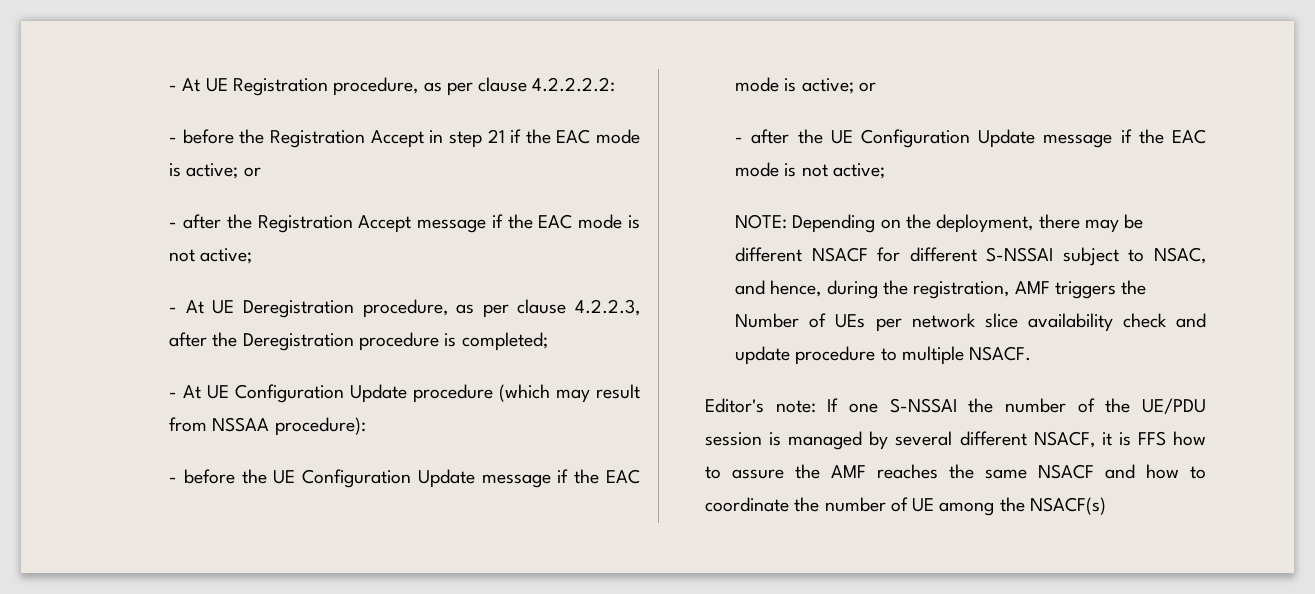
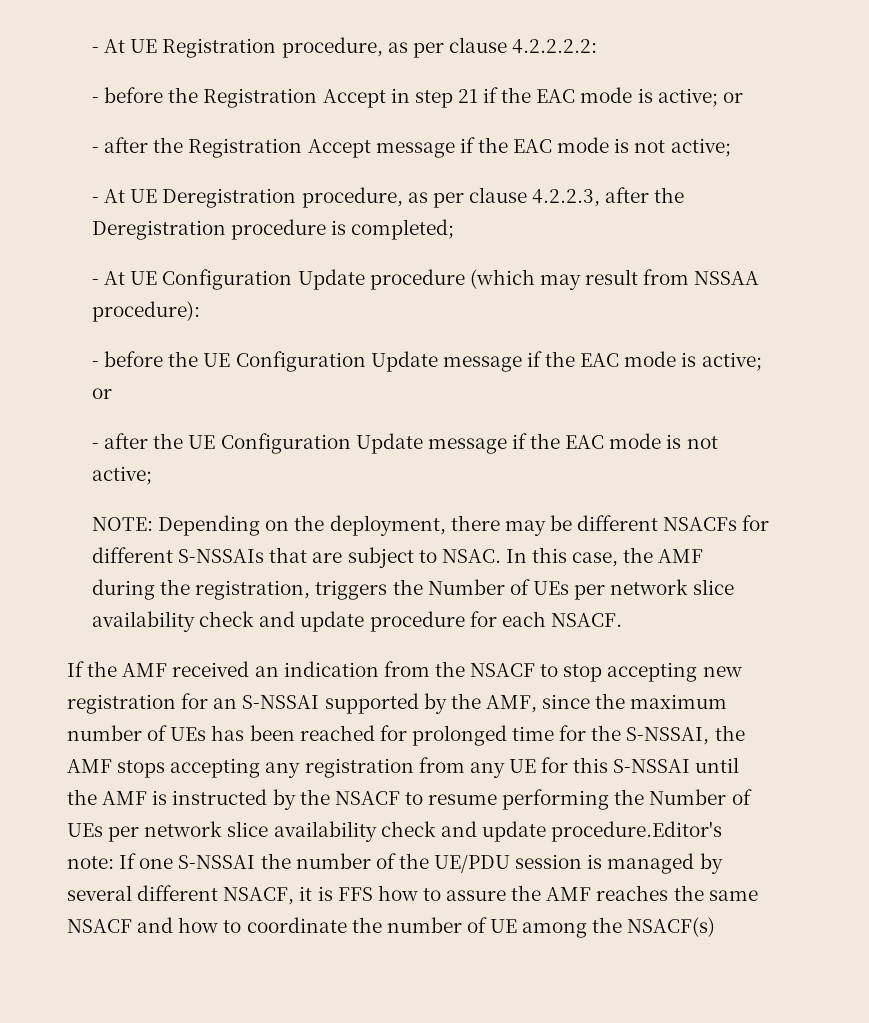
[811,247,868,262] NSACF -> [663,517,738,531] NSACFs
[986,247,1206,266] [735,280,822,297] S-NSSAI subject to NSAC, and hence, -> [178,547,704,568] S-NSSAIs that are subject to NSAC. In this case, the AMF
[1014,281,1050,294] AMF -> (311, 590) none
[880,346,965,365] to multiple -> [469,611,546,627] for each
[705,398,765,413] Editor's -> [67,661,742,682] [67,693,728,714] [67,725,745,746] [67,757,740,778] [67,789,752,810] [67,821,723,842] If the AMF received an indication from the NSACF to stop accepting new registration for an S-NSSAI supported by the AMF, since the maximum number of UEs has been reached for prolonged time for the S-NSSAI, the AMF stops accepting any registration from any UE for this S-NSSAI until the AMF is instructed by the NSACF to resume performing the Number of UEs per network slice availability check and update procedure.Editor's

